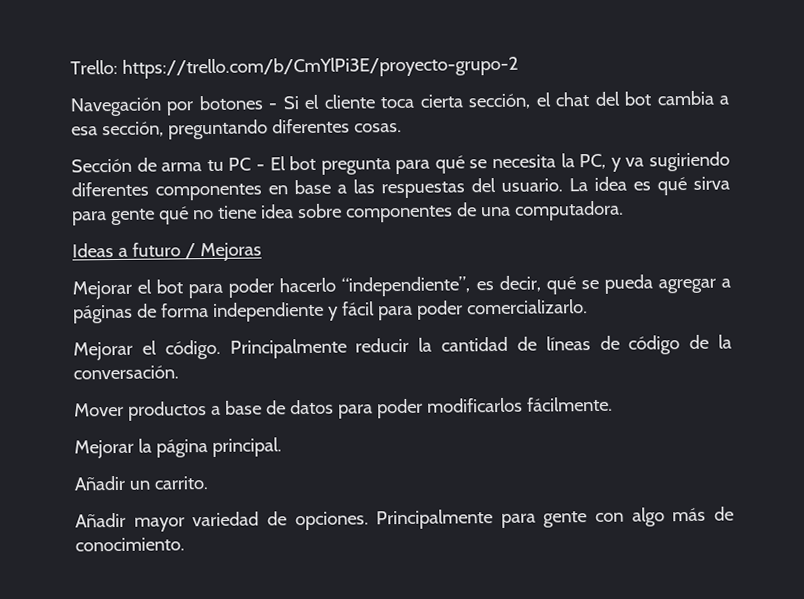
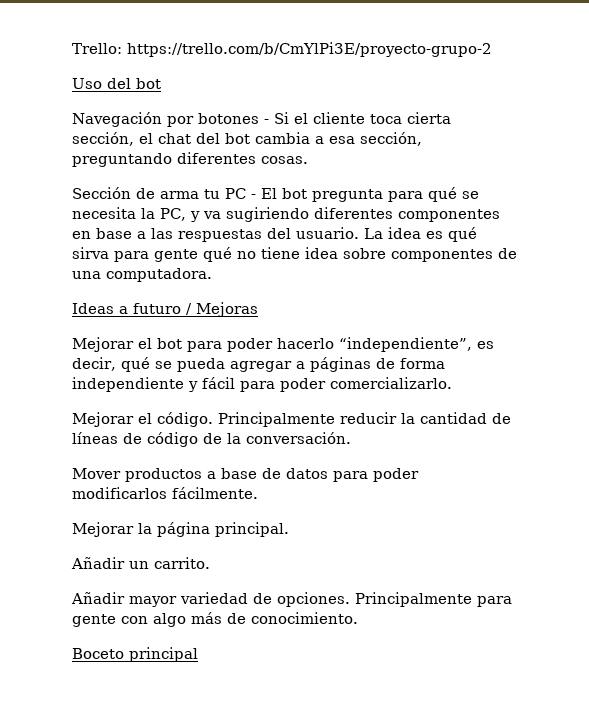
(519, 67) none -> [72,78,161,89] // Uso del bot
(185, 544) none -> [72,647,198,662] // Boceto principal

